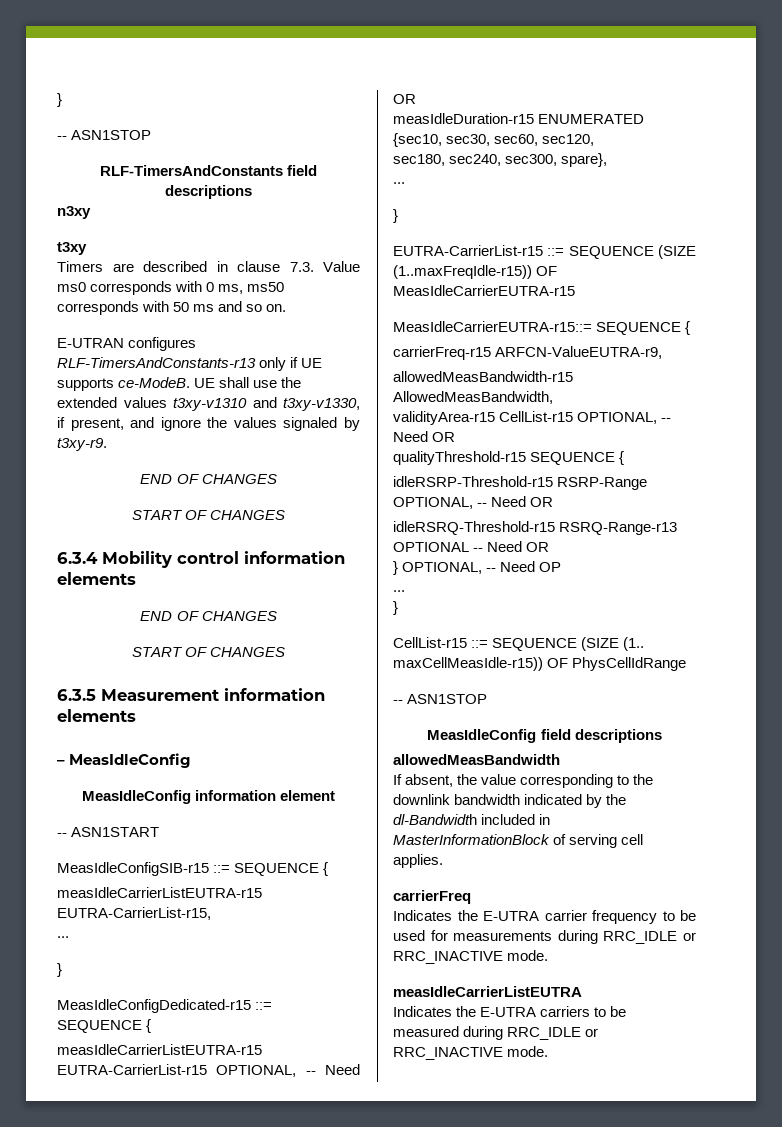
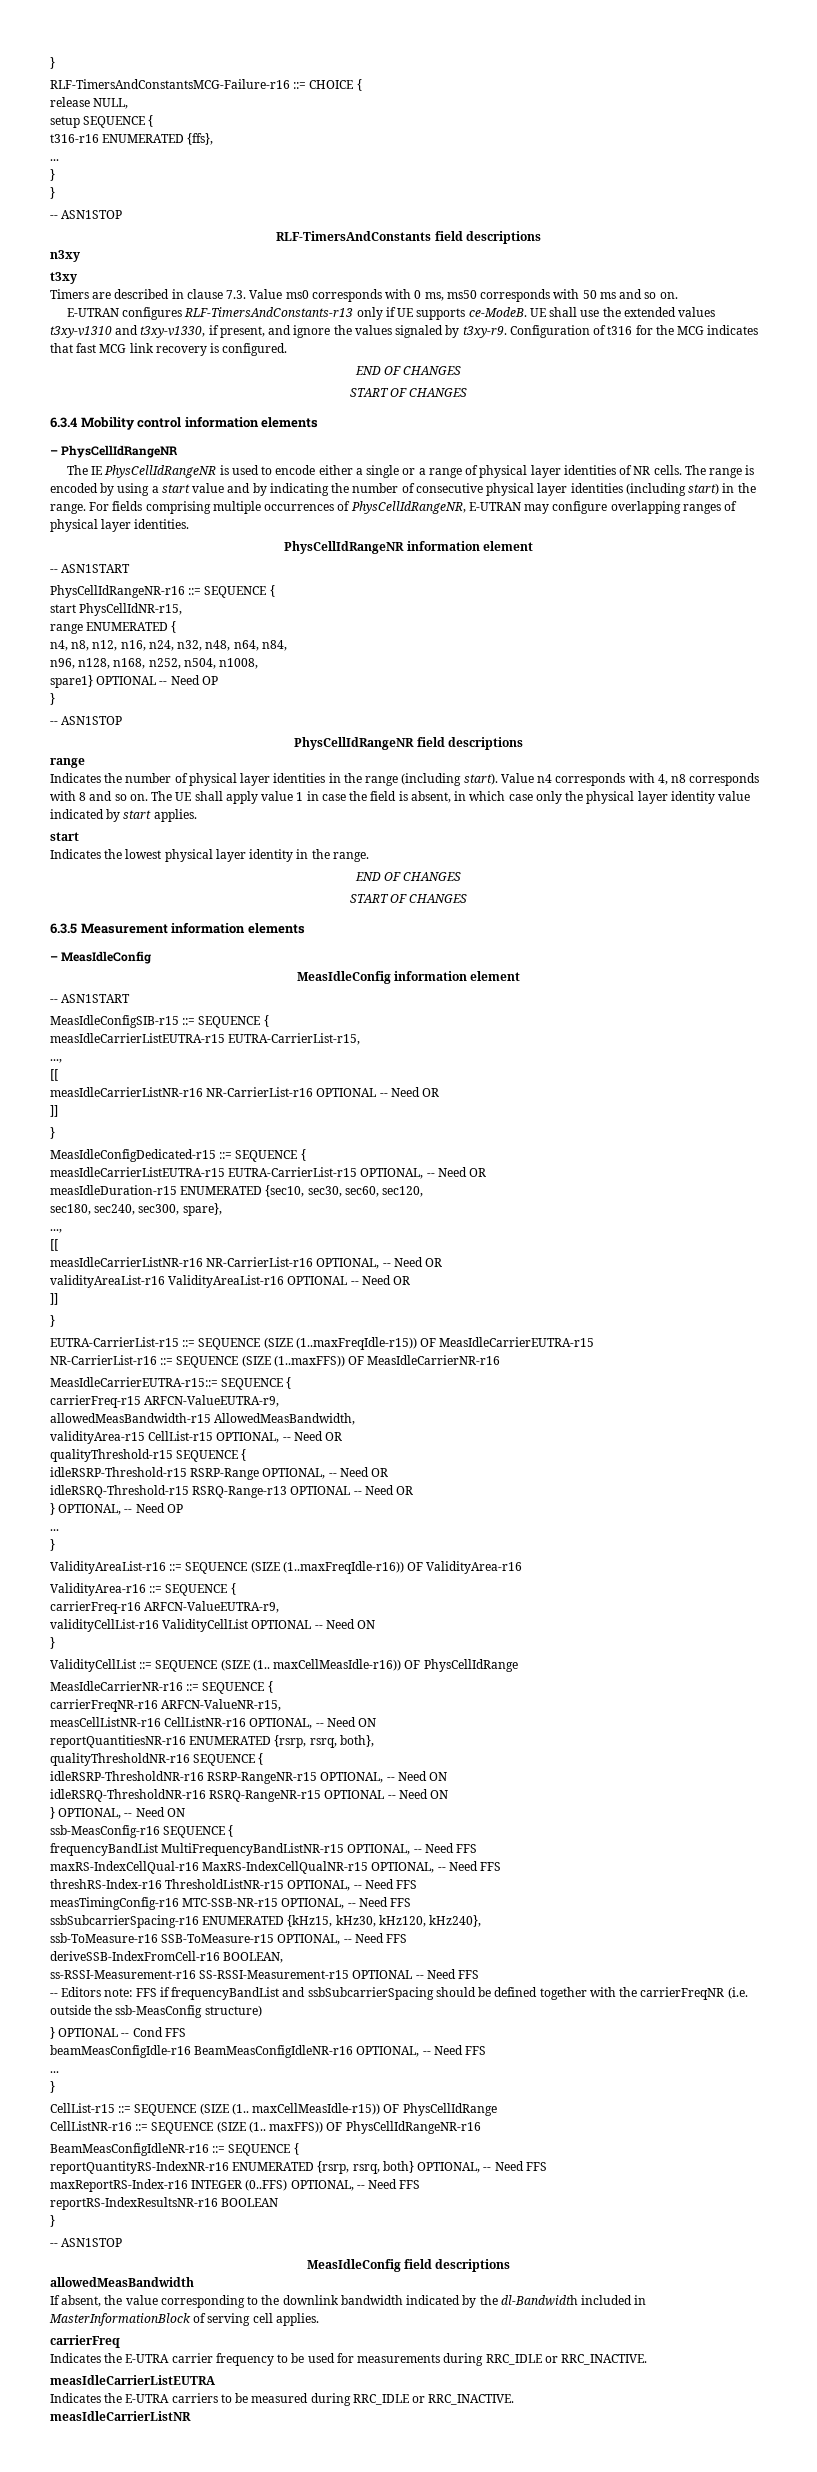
[57,93,62,107] } -> [50,57,55,69] [50,79,362,91] [50,97,129,109] [50,115,154,128] [50,133,214,145] [50,159,59,161] [50,169,55,181] [50,187,55,199] } // RLF-TimersAndConstantsMCG-Failure-r16 ::= CHOICE { // release NULL, // setup SEQUENCE { // t316-r16 ENUMERATED {ffs}, // ... // } // }
(107, 444) none -> [509,325,759,338] [50,343,288,356] Configuration of t316 for the MCG indicates that fast MCG link recovery is configured.
(136, 578) none -> [50,445,179,458] [66,465,755,478] [50,483,756,496] [50,501,738,514] [50,519,190,532] [284,541,533,554] [50,564,131,573] [50,585,275,598] [50,603,183,616] [50,621,177,634] [50,640,287,651] [50,658,259,669] [50,675,218,688] [50,693,55,705] [50,716,123,725] [294,737,523,750] [50,758,85,768] [50,773,760,786] [50,791,751,804] [50,809,197,822] [50,832,79,841] [50,849,369,862] // – PhysCellIdRangeNR // The IE PhysCellIdRangeNR is used to encode either a single or a range of physical layer identities of NR cells. The range is encoded by using a start value and by indicating the number of consecutive physical layer identities (including start) in the range. For fields comprising multiple occurrences of PhysCellIdRangeNR, E-UTRAN may configure overlapping ranges of physical layer identities. // PhysCellIdRangeNR information element // -- ASN1START // PhysCellIdRangeNR-r16 ::= SEQUENCE { // start PhysCellIdNR-r15, // range ENUMERATED { // n4, n8, n12, n16, n24, n32, n48, n64, n84, // n96, n128, n168, n252, n504, n1008, // spare1} OPTIONAL -- Need OP // } // -- ASN1STOP // PhysCellIdRangeNR field descriptions // range // Indicates the number of physical layer identities in the range (including start). Value n4 corresponds with 4, n8 corresponds with 8 and so on. The UE shall apply value 1 in case the field is absent, in which case only the physical layer identity value indicated by start applies. // start // Indicates the lowest physical layer identity in the range.
[57,936,69,938] ... -> [50,1059,62,1063] [50,1069,58,1081] [50,1087,440,1097] [50,1105,58,1117] ..., // [[ // measIdleCarrierListNR-r16 NR-CarrierList-r16 OPTIONAL -- Need OR // ]]
[393,182,405,184] ... -> [50,1229,62,1233] [50,1239,58,1251] [50,1257,443,1269] [50,1275,411,1288] [50,1293,58,1305] ..., // [[ // measIdleCarrierListNR-r16 NR-CarrierList-r16 OPTIONAL, -- Need OR // validityAreaList-r16 ValidityAreaList-r16 OPTIONAL -- Need OR // ]]
(575, 290) none -> [50,1355,501,1368] // NR-CarrierList-r16 ::= SEQUENCE (SIZE (1..maxFFS)) OF MeasIdleCarrierNR-r16
(398, 608) none -> [50,1561,523,1574] [50,1583,236,1596] [50,1601,280,1614] [50,1619,376,1632] [50,1637,55,1649] [50,1659,518,1672] [50,1681,273,1694] [50,1699,282,1712] [50,1717,377,1729] [50,1735,374,1748] [50,1753,264,1766] [50,1771,448,1784] [50,1789,449,1802] [50,1807,185,1819] [50,1825,234,1838] [50,1843,478,1856] [50,1861,502,1874] [50,1879,418,1891] [50,1897,412,1910] [50,1915,482,1928] [50,1933,408,1945] [50,1951,284,1963] [50,1969,480,1979] [50,1987,748,2000] [50,2005,262,2018] [50,2027,186,2039] [50,2045,487,2058] [50,2071,59,2073] [50,2081,55,2093] // ValidityAreaList-r16 ::= SEQUENCE (SIZE (1..maxFreqIdle-r16)) OF ValidityArea-r16 // ValidityArea-r16 ::= SEQUENCE { // carrierFreq-r16 ARFCN-ValueEUTRA-r9, // validityCellList-r16 ValidityCellList OPTIONAL -- Need ON // } // ValidityCellList ::= SEQUENCE (SIZE (1.. maxCellMeasIdle-r16)) OF PhysCellIdRange // MeasIdleCarrierNR-r16 ::= SEQUENCE { // carrierFreqNR-r16 ARFCN-ValueNR-r15, // measCellListNR-r16 CellListNR-r16 OPTIONAL, -- Need ON // reportQuantitiesNR-r16 ENUMERATED {rsrp, rsrq, both}, // qualityThresholdNR-r16 SEQUENCE { // idleRSRP-ThresholdNR-r16 RSRP-RangeNR-r15 OPTIONAL, -- Need ON // idleRSRQ-ThresholdNR-r16 RSRQ-RangeNR-r15 OPTIONAL -- Need ON // } OPTIONAL, -- Need ON // ssb-MeasConfig-r16 SEQUENCE { // frequencyBandList MultiFrequencyBandListNR-r15 OPTIONAL, -- Need FFS // maxRS-IndexCellQual-r16 MaxRS-IndexCellQualNR-r15 OPTIONAL, -- Need FFS // threshRS-Index-r16 ThresholdListNR-r15 OPTIONAL, -- Need FFS // measTimingConfig-r16 MTC-SSB-NR-r15 OPTIONAL, -- Need FFS // ssbSubcarrierSpacing-r16 ENUMERATED {kHz15, kHz30, kHz120, kHz240}, // ssb-ToMeasure-r16 SSB-ToMeasure-r15 OPTIONAL, -- Need FFS // deriveSSB-IndexFromCell-r16 BOOLEAN, // ss-RSSI-Measurement-r16 SS-RSSI-Measurement-r15 OPTIONAL -- Need FFS // -- Editors note: FFS if frequencyBandList and ssbSubcarrierSpacing should be defined together with the carrierFreqNR (i.e. outside the ssb-MeasConfig structure) // } OPTIONAL -- Cond FFS // beamMeasConfigIdle-r16 BeamMeasConfigIdleNR-r16 OPTIONAL, -- Need FFS // ... // }
(687, 664) none -> [50,2121,481,2134] [50,2143,299,2156] [50,2161,547,2174] [50,2179,421,2192] [50,2197,279,2210] [50,2215,55,2227] // CellListNR-r16 ::= SEQUENCE (SIZE (1.. maxFFS)) OF PhysCellIdRangeNR-r16 // BeamMeasConfigIdleNR-r16 ::= SEQUENCE { // reportQuantityRS-IndexNR-r16 ENUMERATED {rsrp, rsrq, both} OPTIONAL, -- Need FFS // maxReportRS-Index-r16 INTEGER (0..FFS) OPTIONAL, -- Need FFS // reportRS-IndexResultsNR-r16 BOOLEAN // }
[393,950,549,964] RRC_INACTIVE mode. -> [561,2354,648,2365] RRC_INACTIVE.
[393,1046,549,1060] RRC_INACTIVE mode. -> [428,2394,515,2405] [50,2411,191,2421] RRC_INACTIVE. // measIdleCarrierListNR

